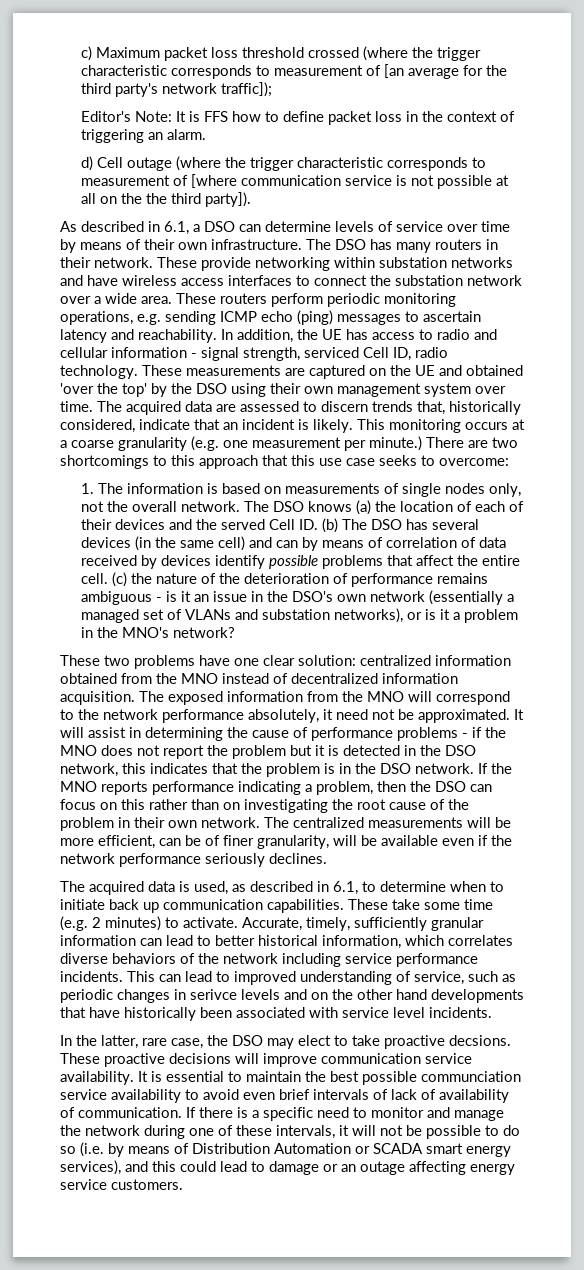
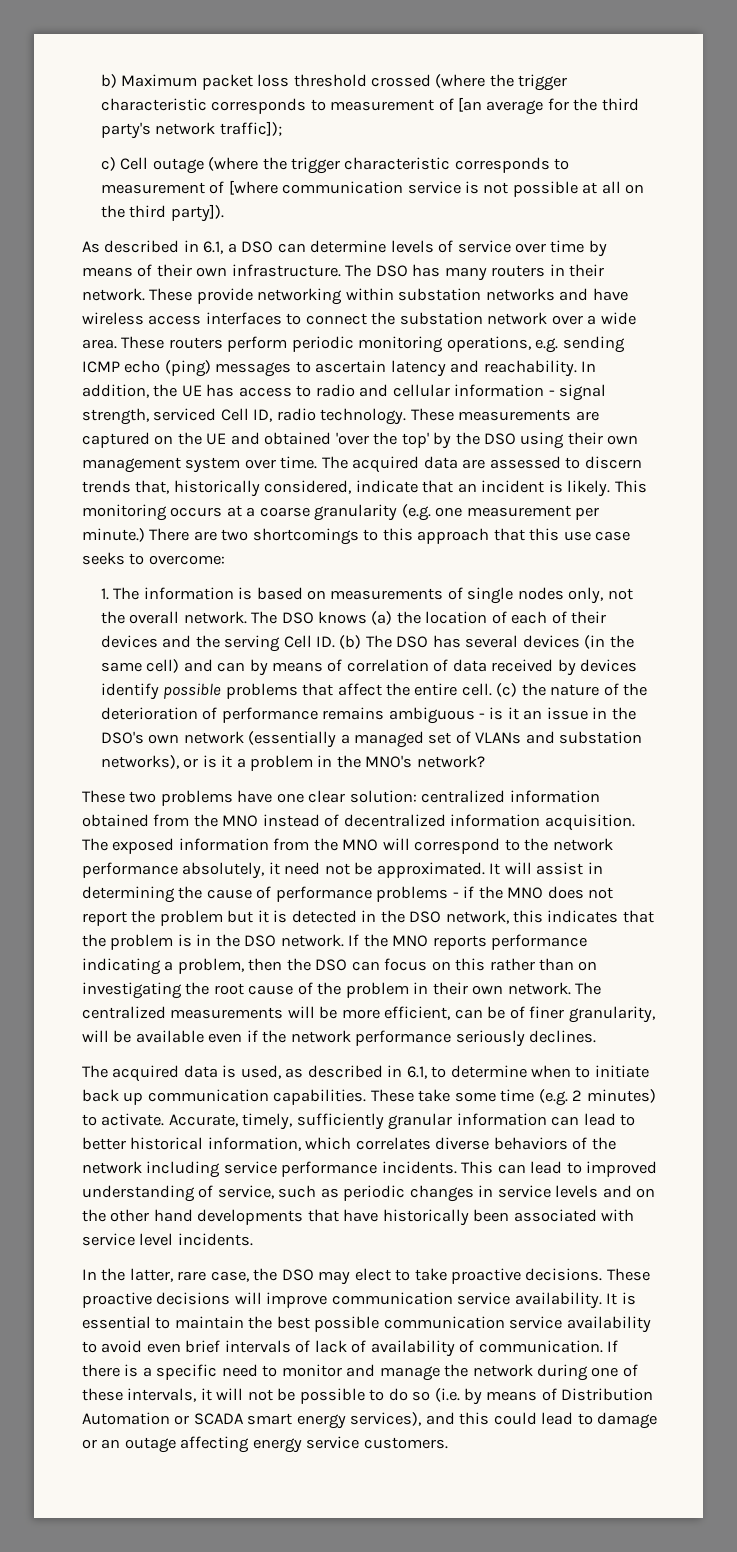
[81,46,93,61] c) -> [100,74,117,88] b)
[81,111,516,125] [81,129,207,143] [81,156,94,171] Editor's Note: It is FFS how to define packet loss in the context of triggering an alarm. // d) -> [100,157,116,171] c)
[146,193,168,204] the -> (125, 211) none
[221,519,266,530] served -> [224,635,281,652] serving
[190,989,237,1000] serivce -> [497,1185,551,1198] service
[449,1035,511,1046] decsions. -> [525,1268,603,1281] decisions.
[421,1071,521,1082] communciation -> [383,1316,505,1329] communication

